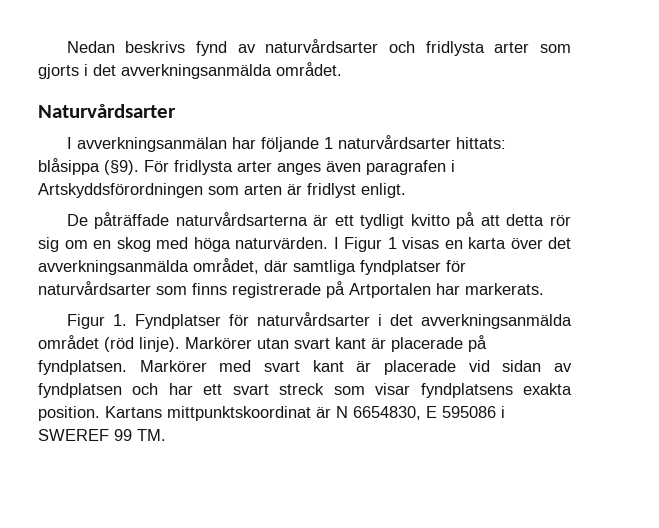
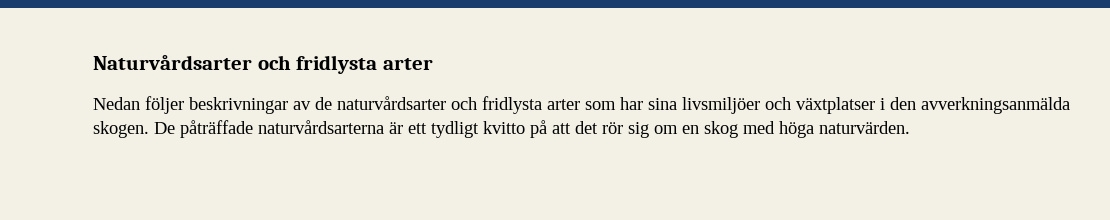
[66,41,256,56] Nedan beskrivs fynd av -> [93,55,433,74] [93,96,332,114] Naturvårdsarter och fridlysta arter // Nedan följer beskrivningar av de
[38,62,342,79] [38,104,176,118] [66,135,506,152] [38,158,455,175] [38,183,406,198] gjorts i det avverkningsanmälda området. // Naturvårdsarter // I avverkningsanmälan har följande 1 naturvårdsarter hittats: blåsippa (§9). För fridlysta arter anges även paragrafen i Artskyddsförordningen som arten är fridlyst enligt. // -> [620,97,1070,114] [93,121,149,138] har sina livsmiljöer och växtplatser i den avverkningsanmälda skogen.
[506,214,545,226] detta -> [575,121,598,134] det
[333,237,571,252] [38,258,466,275] [38,281,544,298] [66,312,572,329] [38,335,487,352] [38,360,573,375] [38,383,573,398] [38,406,505,421] [38,429,166,441] I Figur 1 visas en karta över det avverkningsanmälda området, där samtliga fyndplatser för naturvårdsarter som finns registrerade på Artportalen har markerats. // Figur 1. Fyndplatser för naturvårdsarter i det avverkningsanmälda området (röd linje). Markörer utan svart kant är placerade på fyndplatsen. Markörer med svart kant är placerade vid sidan av fyndplatsen och har ett svart streck som visar fyndplatsens exakta position. Kartans mittpunktskoordinat är N 6654830, E 595086 i SWEREF 99 TM. -> (910, 127) none

